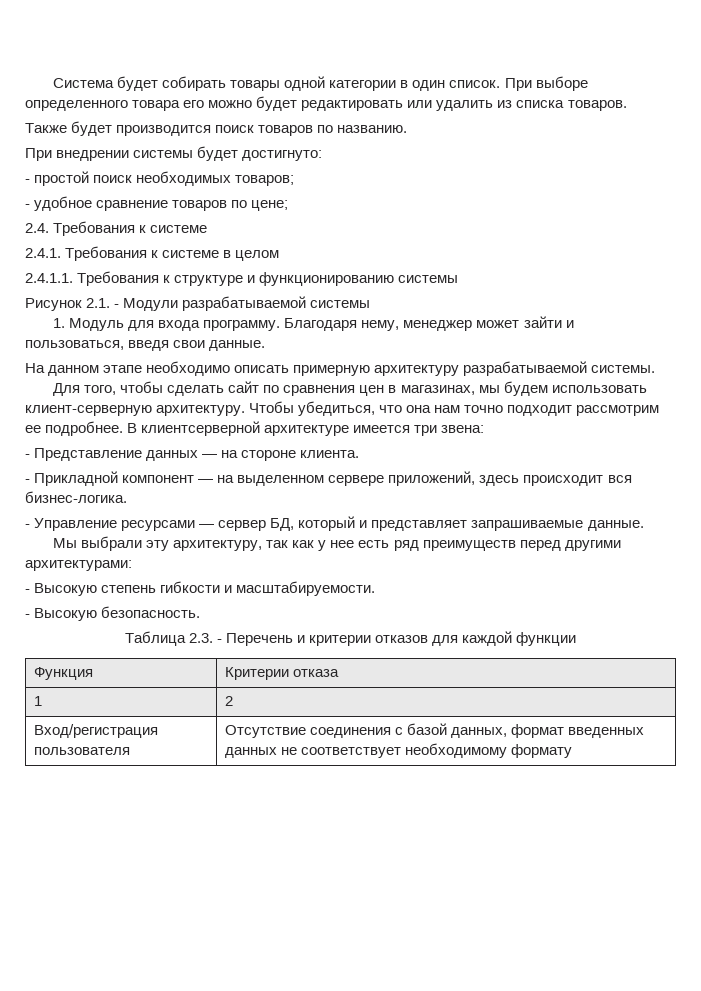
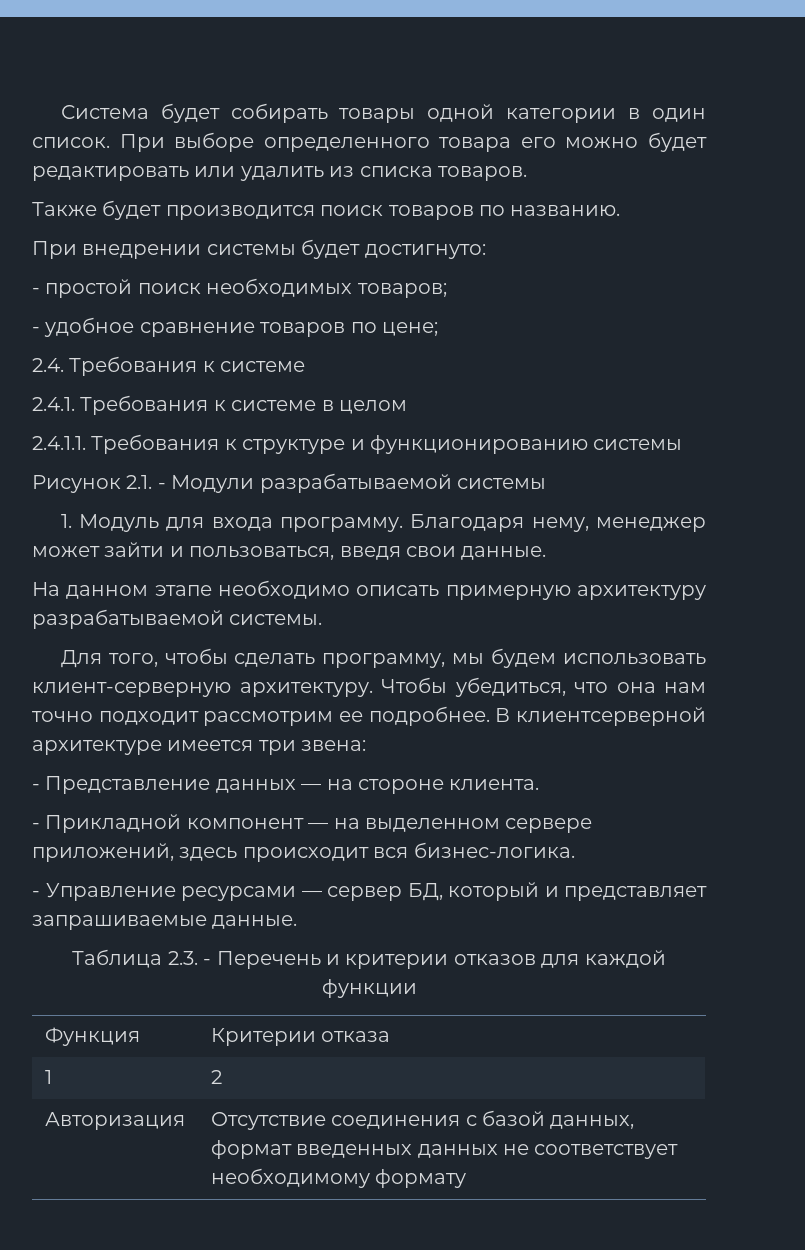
[228,381,475,396] сайт по сравнения цен в магазинах, -> [322,653,446,668] программу,
[53,536,621,551] [25,560,132,571] [25,581,376,596] [25,606,201,621] // Мы выбрали эту архитектуру, так как у нее есть ряд преимуществ перед другими архитектурами: // - Высокую степень гибкости и масштабируемости. // - Высокую безопасность. -> (298, 922) none
[34,724,159,738] [34,747,131,755] Вход/регистрация пользователя -> [44,1112,185,1130] Авторизация

